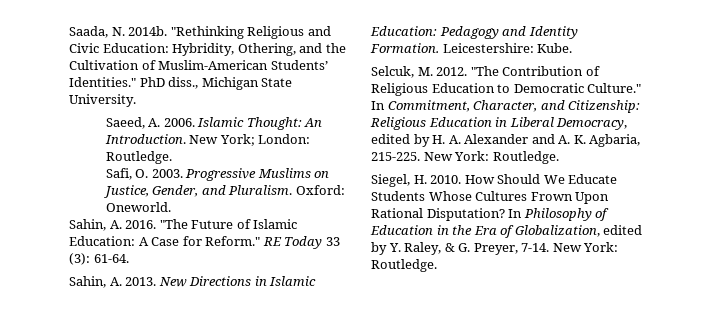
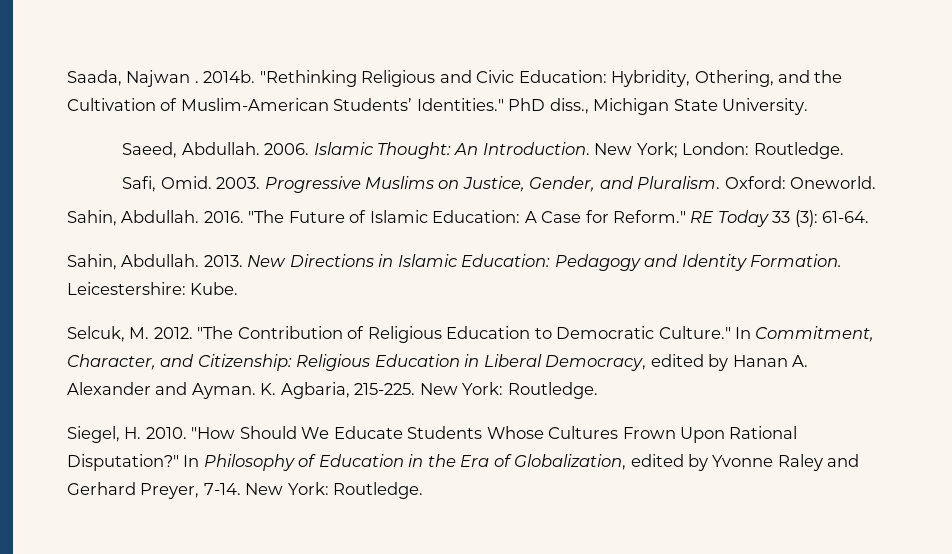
[111,27,125,36] N. -> [126,70,199,87] Najwan .
[148,118,161,127] A. -> [181,142,260,155] Abdullah.
[135,169,149,178] O. -> [160,176,212,189] Omid.
[109,220,122,229] A. -> [121,210,200,223] Abdullah.
[109,277,122,286] A. -> [121,254,200,267] Abdullah.
[432,135,446,144] H. -> [732,355,788,367] Hanan
[558,135,571,144] A. -> [191,383,256,399] Ayman.
[464,175,495,184] How -> [191,427,236,439] "How
[426,208,505,221] Disputation? -> [67,454,179,471] Disputation?"
[388,242,471,255] Y. Raley, & G. -> [712,454,860,471] [67,482,136,495] Yvonne Raley and Gerhard

